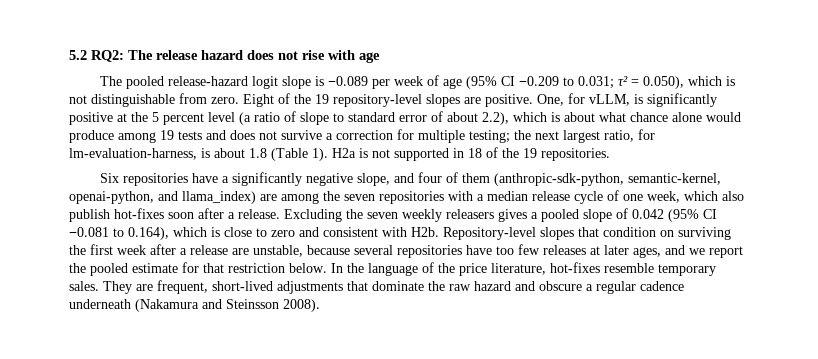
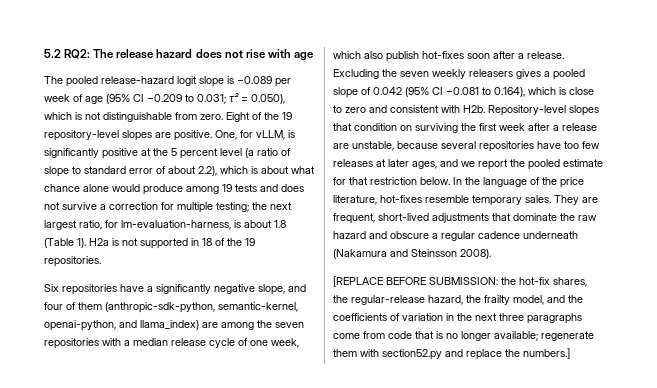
(320, 305) none -> [333,276,587,287] [333,295,583,305] [333,313,582,324] [333,331,594,341] [333,348,570,360] // [REPLACE BEFORE SUBMISSION: the hot-fix shares, the regular-release hazard, the frailty model, and the coefficients of variation in the next three paragraphs come from code that is no longer available; regenerate them with section52.py and replace the numbers.]

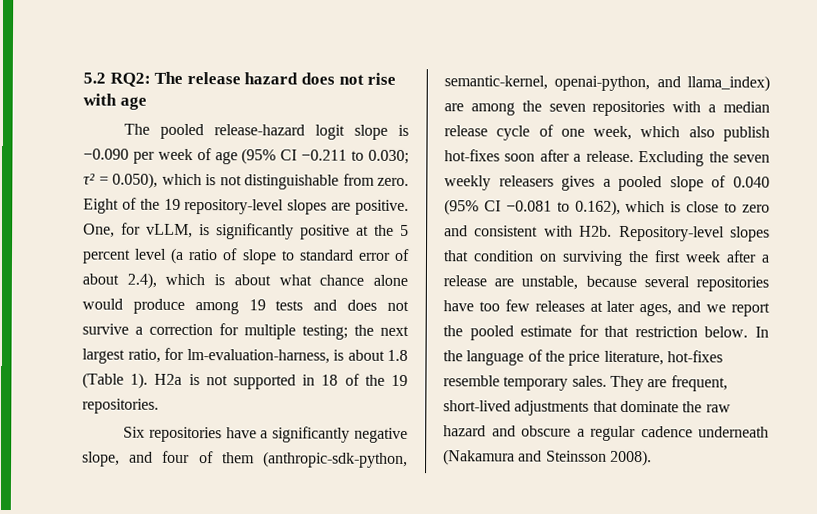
[237,76,272,84] −0.089 -> [83,148,129,160] −0.090
[147,94,226,104] −0.209 to 0.031; -> [301,149,409,164] −0.211 to 0.030;
[198,166,217,176] 2.2), -> [126,272,157,289] 2.4),
[373,87,402,95] 0.042 -> [733,176,770,188] 0.040
[494,87,525,97] 0.164), -> [574,199,621,216] 0.162),
[333,276,587,287] [333,295,583,305] [333,313,582,324] [333,331,594,341] [333,348,570,360] // [REPLACE BEFORE SUBMISSION: the hot-fix shares, the regular-release hazard, the frailty model, and the coefficients of variation in the next three paragraphs come from code that is no longer available; regenerate them with section52.py and replace the numbers.] -> (652, 458) none

